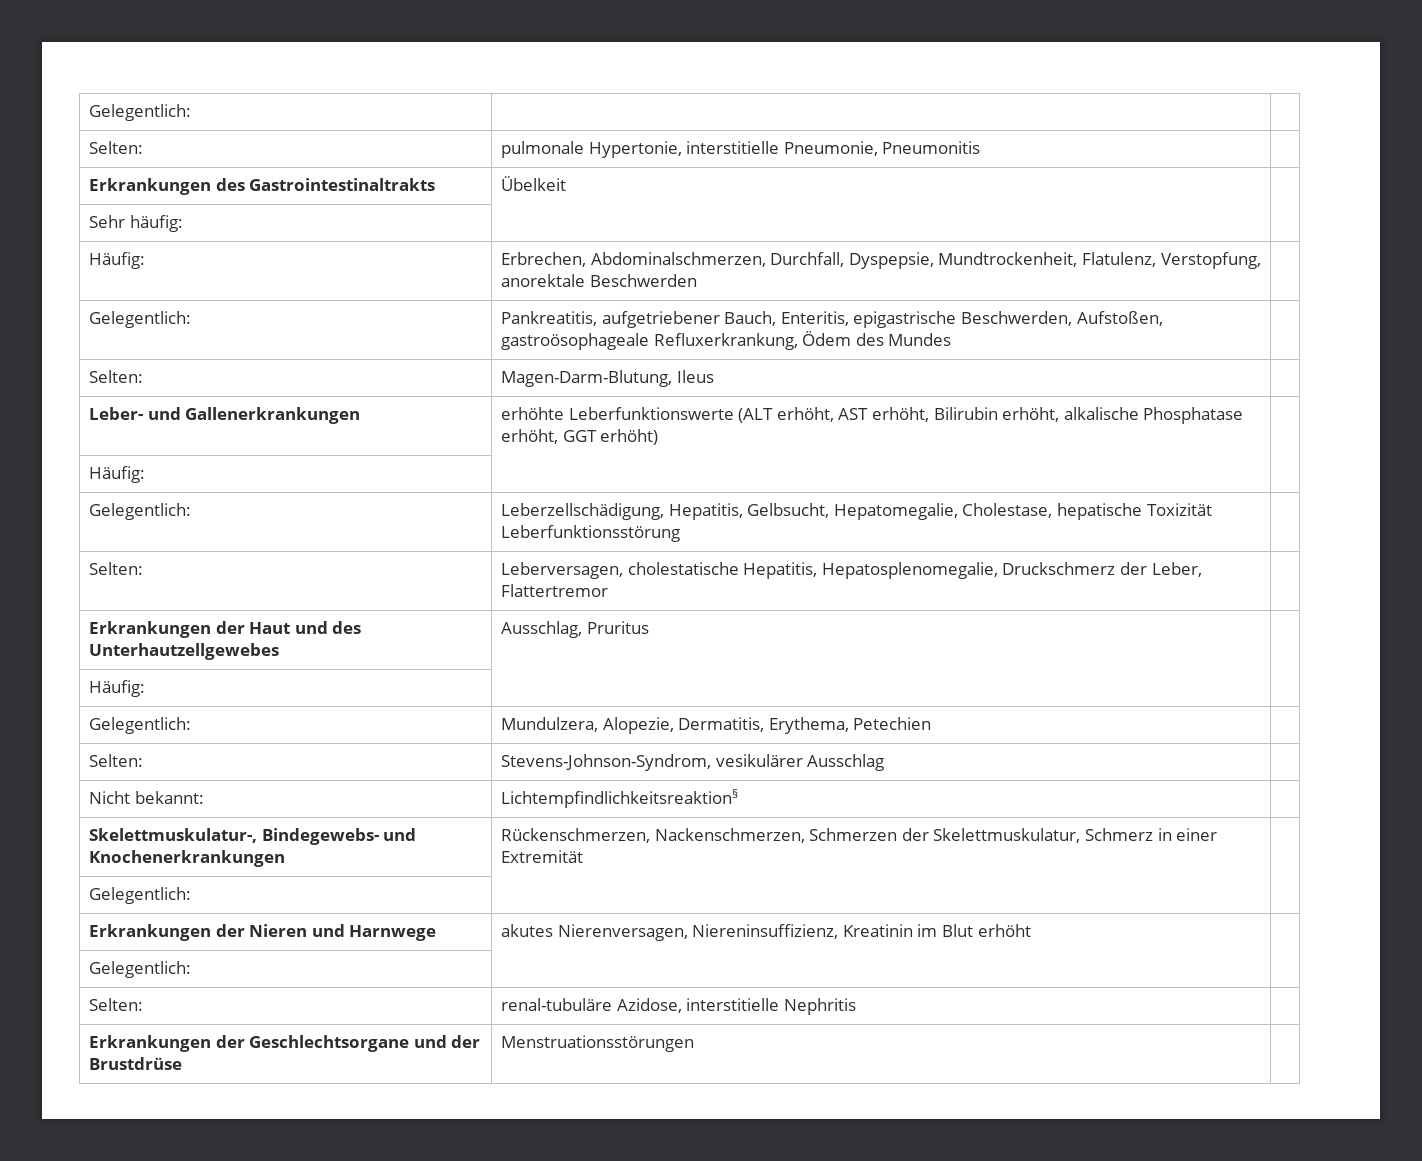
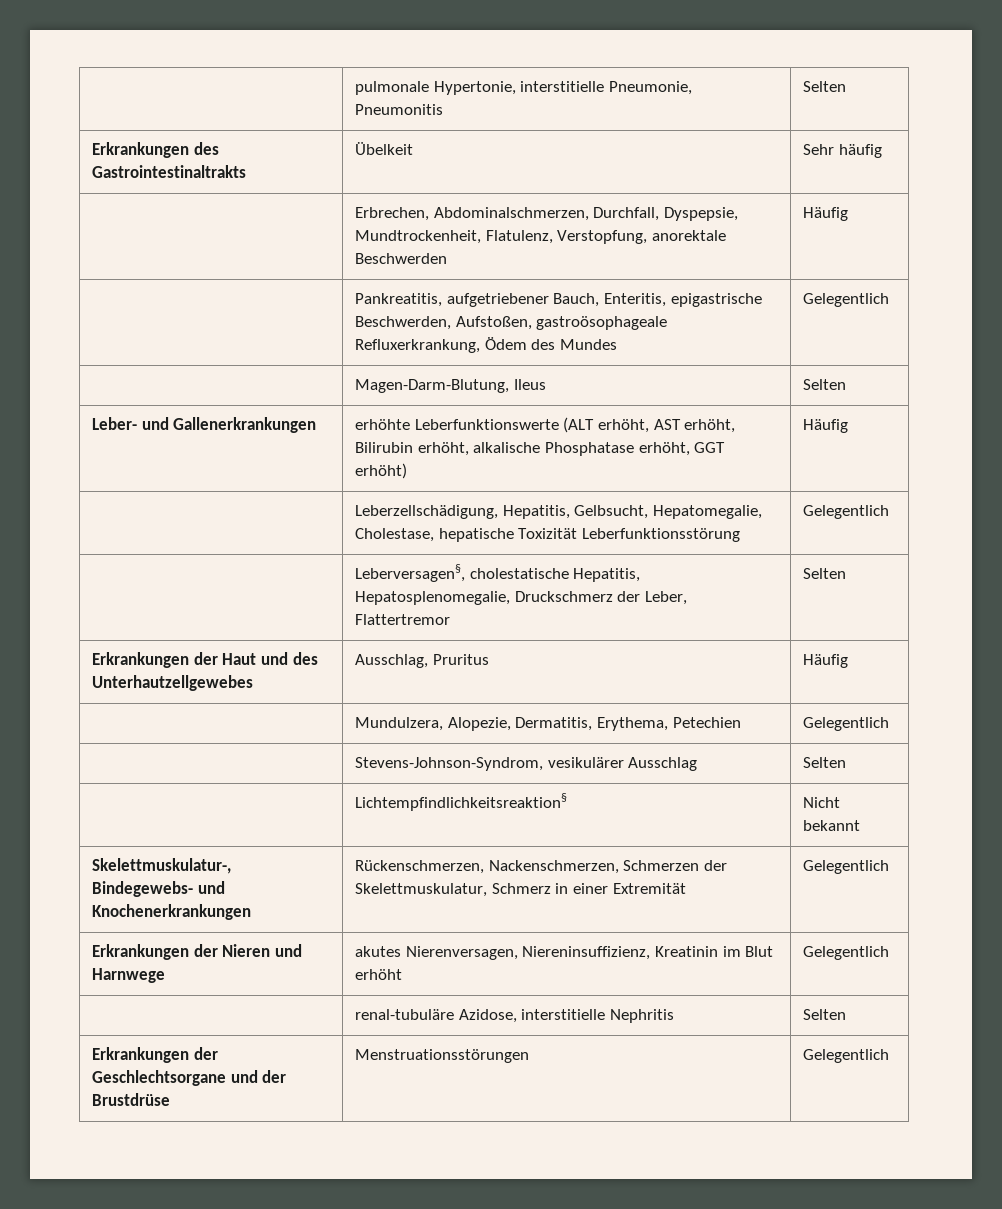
[89,104,192,121] [89,141,144,154] Gelegentlich: | | // Selten: -> (355, 88) none
(981, 147) none -> [803,81,847,92] Selten
[89,215,183,232] [89,252,146,269] // Sehr häufig: | | // Häufig: -> [803,144,882,158] Sehr häufig //
[89,311,192,328] // Gelegentlich: -> [803,207,849,221] Häufig //
[89,370,144,383] // Selten: -> [803,293,890,307] Gelegentlich //
(714, 376) none -> [803,379,847,390] Selten
[89,466,146,483] [89,503,192,520] // Häufig: | | // Gelegentlich: -> [803,419,849,433] Häufig //
[89,562,144,575] [501,562,624,579] // Selten: | Leberversagen, -> [803,505,890,519] [355,564,466,582] Gelegentlich // | Leberversagen§,
(609, 590) none -> [803,568,847,579] Selten
[89,680,146,697] [89,717,192,734] // Häufig: | | // Gelegentlich: -> [803,654,849,668] Häufig //
[89,754,144,767] // Selten: -> [803,717,890,731] Gelegentlich //
[89,791,204,804] // Nicht bekannt: -> [803,757,847,768] Selten //
(739, 798) none -> [803,797,841,808] [803,820,861,831] Nicht bekannt
[89,887,192,904] // Gelegentlich: | | -> [803,860,890,874] Gelegentlich
[89,961,192,978] [89,998,144,1011] // Gelegentlich: | | // Selten: -> [803,946,890,960] Gelegentlich //
(856, 1006) none -> [803,1009,847,1020] Selten
(695, 1043) none -> [803,1049,890,1063] Gelegentlich

